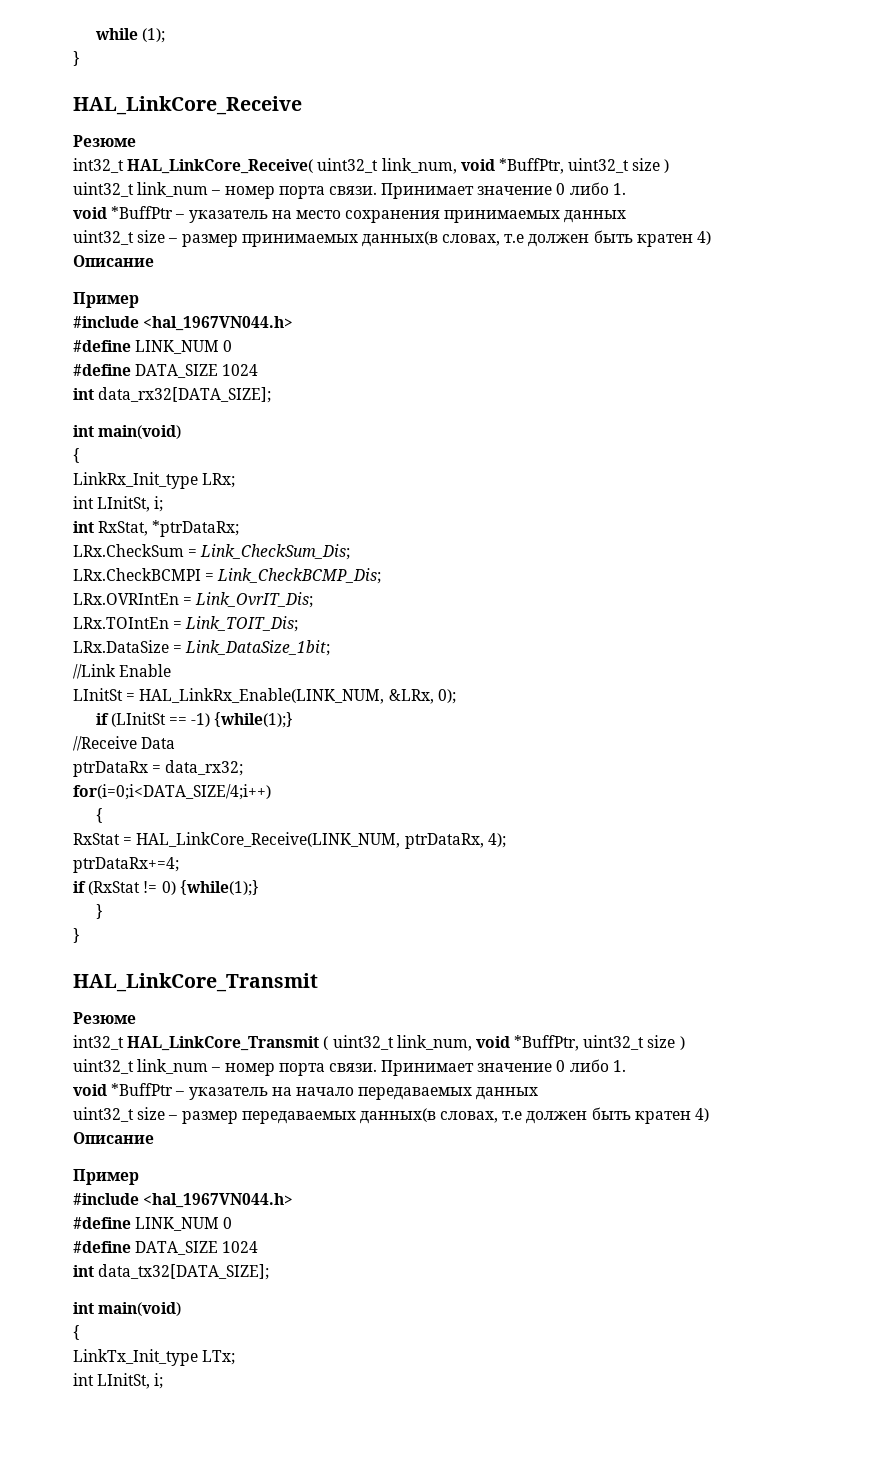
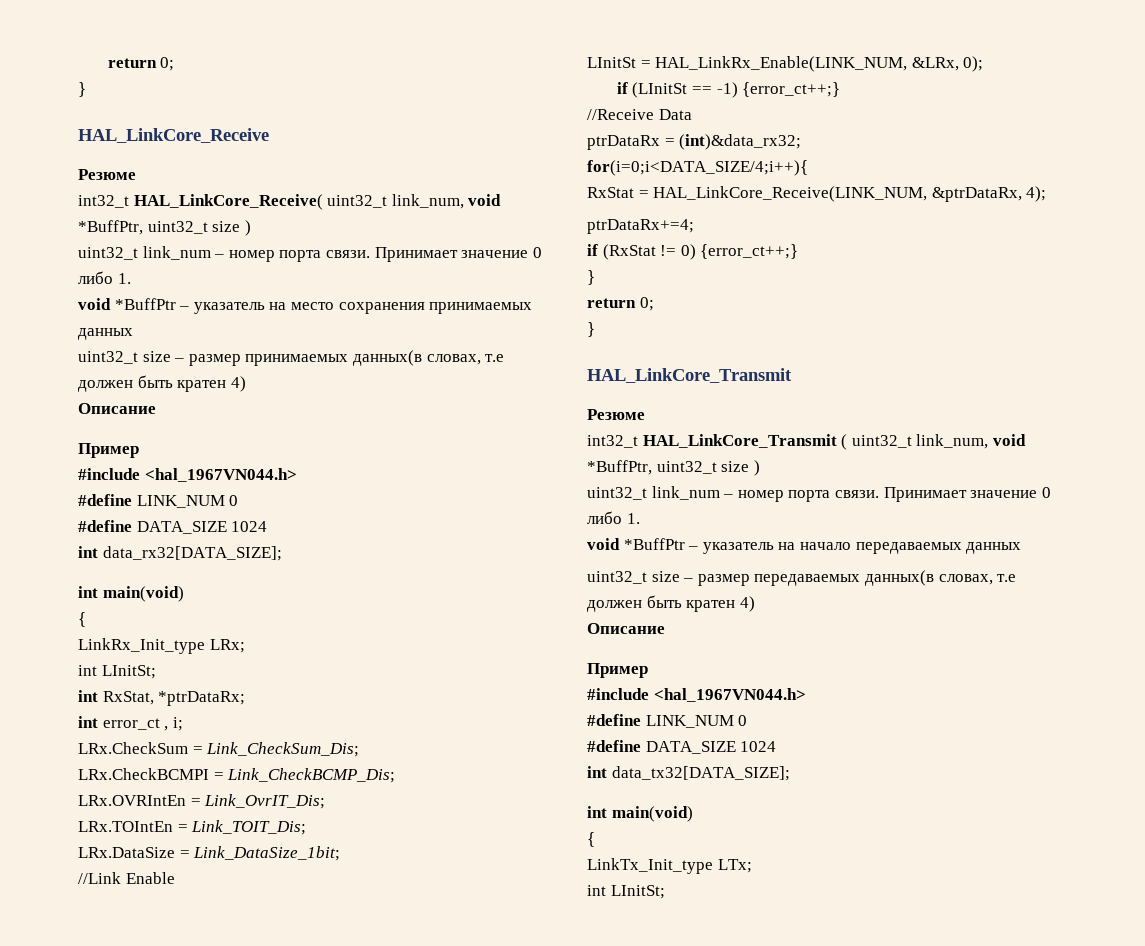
[94,28,165,43] while (1); -> [107,57,175,71] return 0;
[97,496,164,512] LInitSt, i; -> [101,665,156,679] LInitSt;
(240, 528) none -> [78,716,183,731] // int error_ct , i;
[214,712,294,728] {while(1);} -> [742,82,841,97] {error_ct++;}
[165,760,244,776] [73,784,271,800] [95,808,103,823] data_rx32; // for(i=0;i<DATA_SIZE/4;i++) // { -> [679,134,802,150] [587,160,808,176] (int)&data_rx32; // for(i=0;i<DATA_SIZE/4;i++){
[404,833,484,849] ptrDataRx, -> [931,187,1022,202] &ptrDataRx,
[179,880,259,896] [95,904,103,919] {while(1);} // } -> [700,244,799,259] [587,270,595,285] [587,297,654,311] {error_ct++;} // } // return 0;
[97,1373,164,1389] LInitSt, i; -> [610,885,665,899] LInitSt;

